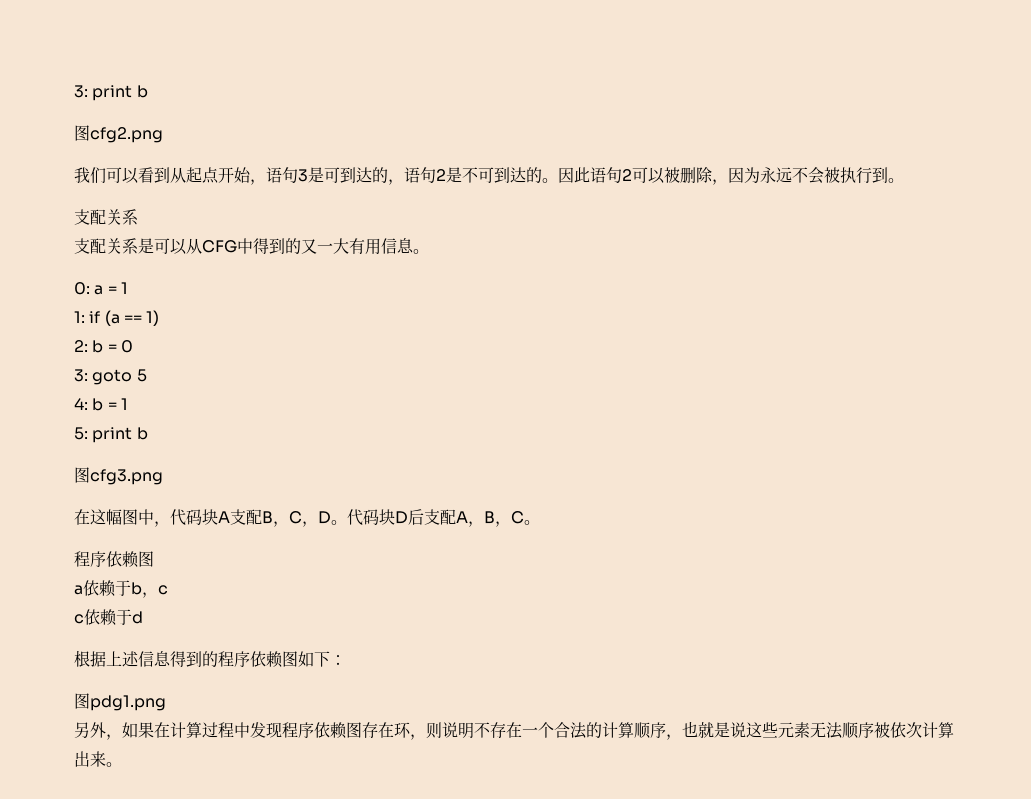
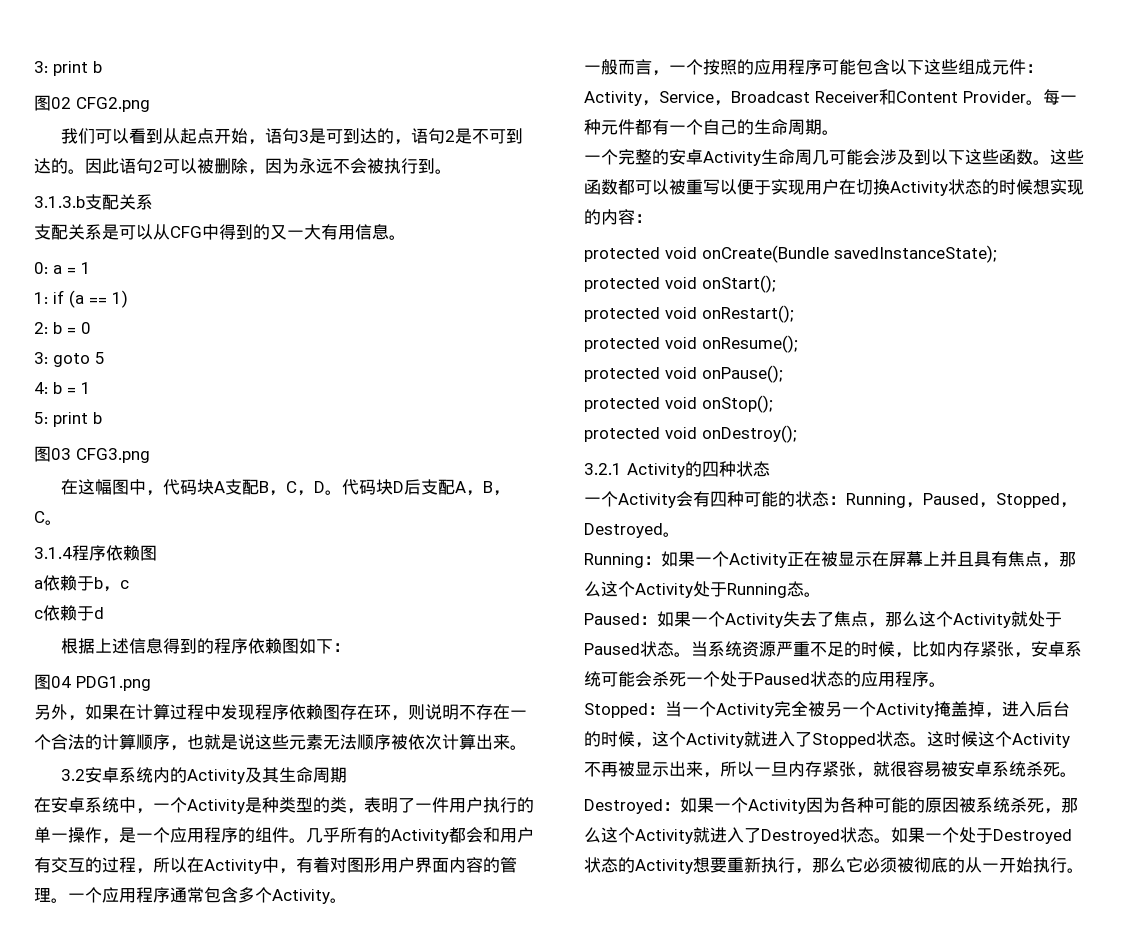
[90,127,163,143] cfg2.png -> [51,97,150,112] 02 CFG2.png
(904, 180) none -> [34,196,85,208] 3.1.3.b
[90,469,163,485] cfg3.png -> [51,448,150,463] 03 CFG3.png
(540, 522) none -> [34,547,72,559] 3.1.4
[90,695,166,711] pdg1.png -> [51,676,151,691] 04 PDG1.png
(122, 764) none -> [60,767,347,784] [34,797,534,814] [34,827,534,844] [34,857,517,874] [34,887,347,904] [584,59,1043,76] [584,89,1077,106] [584,119,839,135] [584,149,1084,166] [584,179,1084,196] [584,209,652,225] [584,245,997,263] [584,275,776,293] [584,305,794,323] [584,335,798,353] [584,365,783,383] [584,395,773,413] [584,425,797,443] [584,461,770,478] [584,491,1077,508] [584,523,680,538] [584,551,1076,568] [584,581,821,598] [584,611,1062,628] [584,641,1082,658] [584,671,946,687] [584,701,1070,718] [584,731,1070,748] [584,761,1077,778] [584,797,1078,814] [584,827,1072,844] [584,857,1084,874] // 3.2安卓系统内的Activity及其生命周期 // 在安卓系统中，一个Activity是种类型的类，表明了一件用户执行的单一操作，是一个应用程序的组件。几乎所有的Activity都会和用户有交互的过程，所以在Activity中，有着对图形用户界面内容的管理。一个应用程序通常包含多个Activity。 // 一般而言，一个按照的应用程序可能包含以下这些组成元件：Activity，Service，Broadcast Receiver和Content Provider。每一种元件都有一个自己的生命周期。 // 一个完整的安卓Activity生命周几可能会涉及到以下这些函数。这些函数都可以被重写以便于实现用户在切换Activity状态的时候想实现的内容： // protected void onCreate(Bundle savedInstanceState); // protected void onStart(); // protected void onRestart(); // protected void onResume(); // protected void onPause(); // protected void onStop(); // protected void onDestroy(); // 3.2.1 Activity的四种状态 // 一个Activity会有四种可能的状态：Running，Paused，Stopped，Destroyed。 // Running：如果一个Activity正在被显示在屏幕上并且具有焦点，那么这个Activity处于Running态。 // Paused：如果一个Activity失去了焦点，那么这个Activity就处于Paused状态。当系统资源严重不足的时候，比如内存紧张，安卓系统可能会杀死一个处于Paused状态的应用程序。 // Stopped：当一个Activity完全被另一个Activity掩盖掉，进入后台的时候，这个Activity就进入了Stopped状态。这时候这个Activity不再被显示出来，所以一旦内存紧张，就很容易被安卓系统杀死。 // Destroyed：如果一个Activity因为各种可能的原因被系统杀死，那么这个Activity就进入了Destroyed状态。如果一个处于Destroyed状态的Activity想要重新执行，那么它必须被彻底的从一开始执行。

